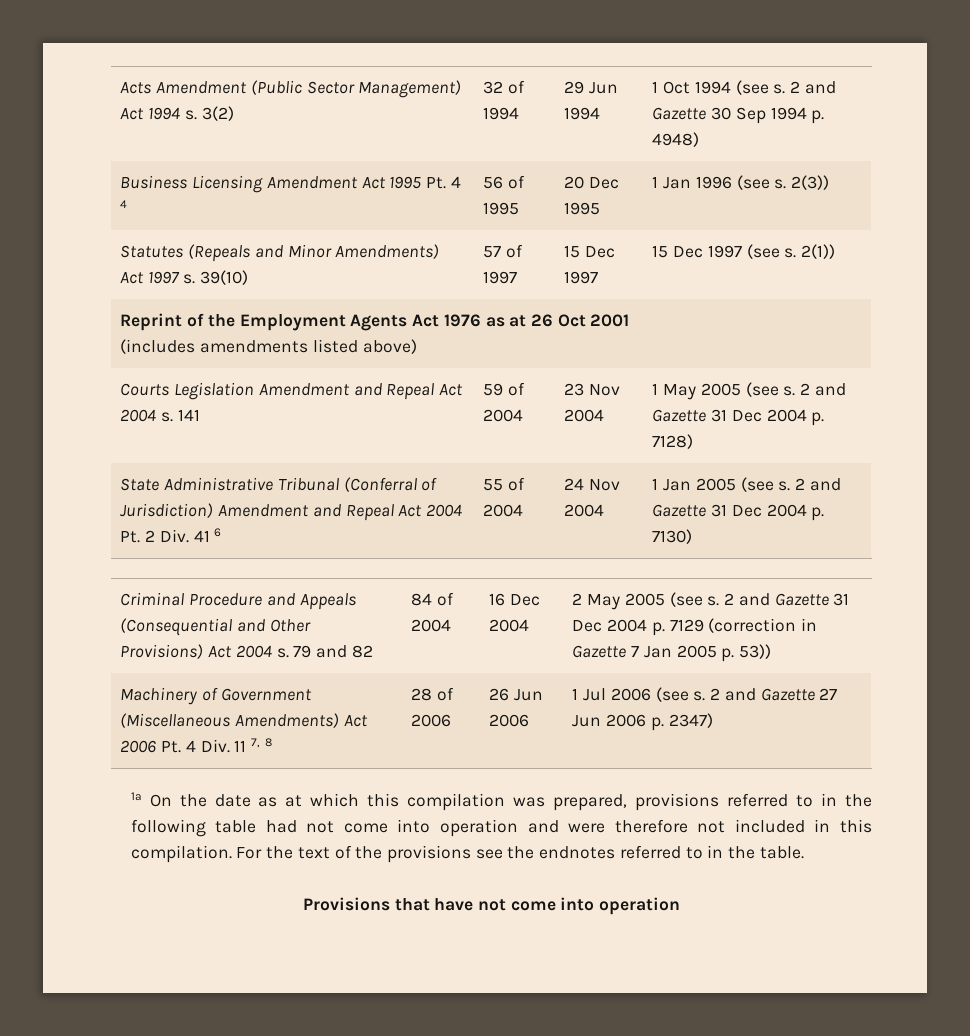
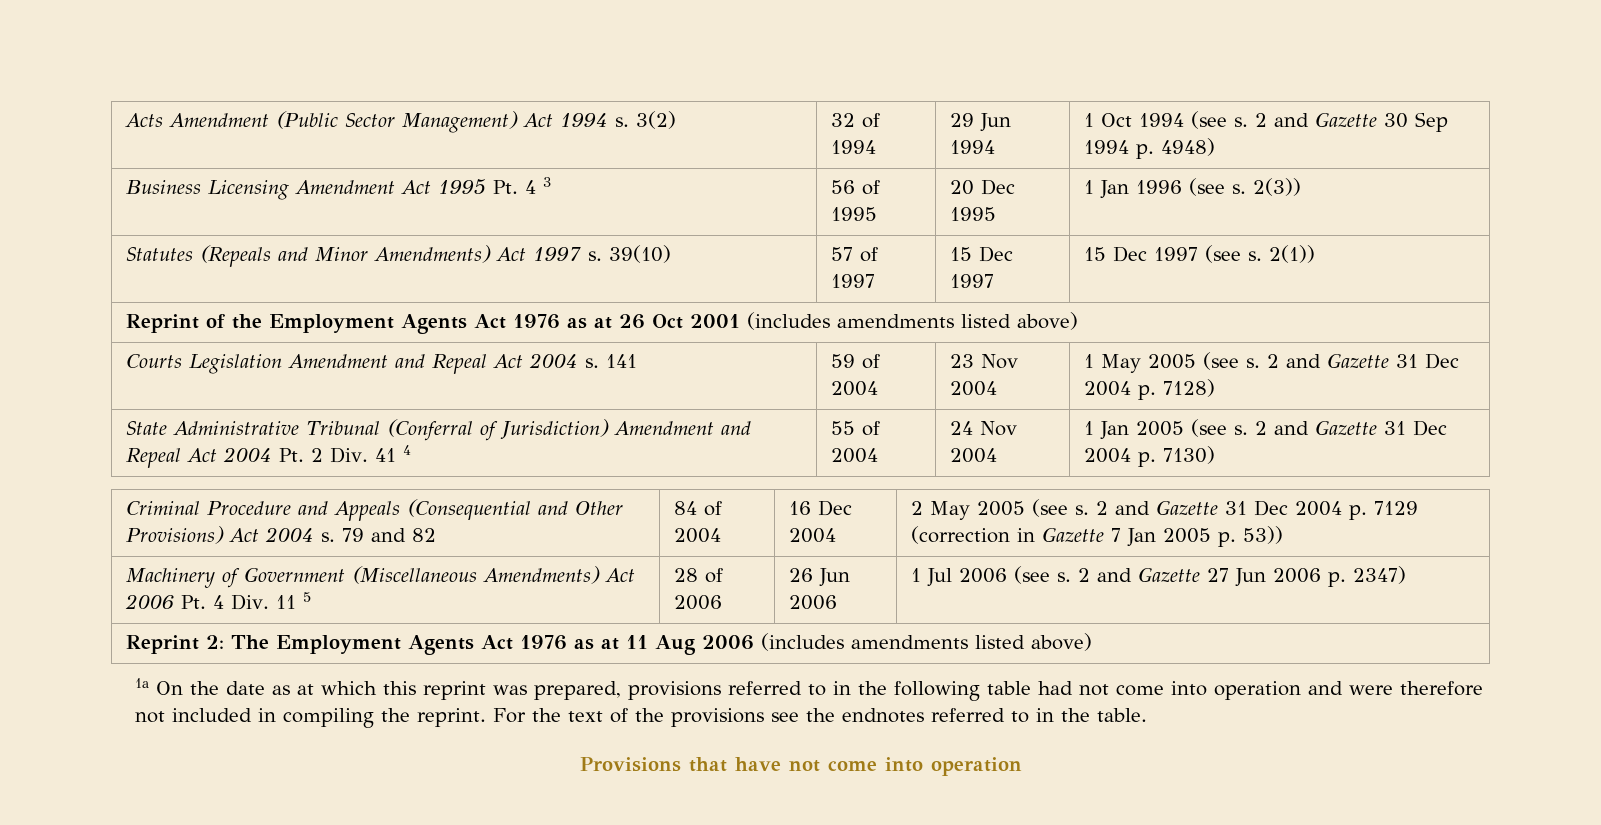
[120,200,128,208] 4 -> [543,177,552,187] 3
(630, 320) // -> (741, 321) none
[214,528,222,537] 6 -> [403,445,412,455] 4
[251,738,272,748] 7, 8 -> [303,592,312,602] 5
(713, 720) none -> [126,633,1093,655] // Reprint 2: The Employment Agents Act 1976 as at 11 Aug 2006 (includes amendments listed above)
[407,793,506,811] compilation -> [423,681,487,700] reprint
[840,819,872,833] [130,845,232,863] this compilation. -> [283,708,487,728] compiling the reprint.

